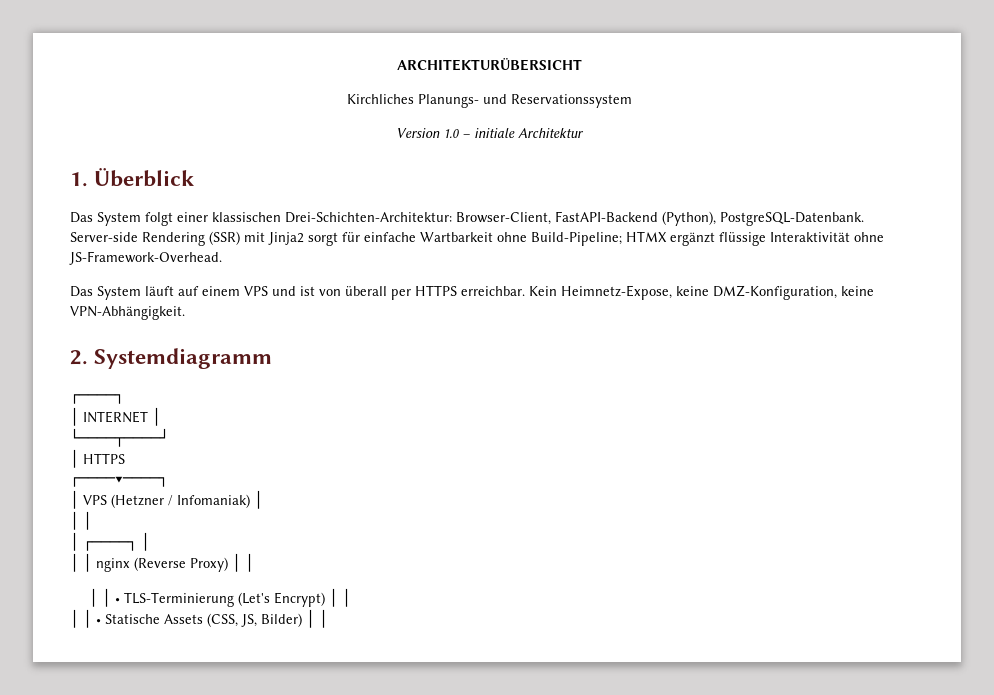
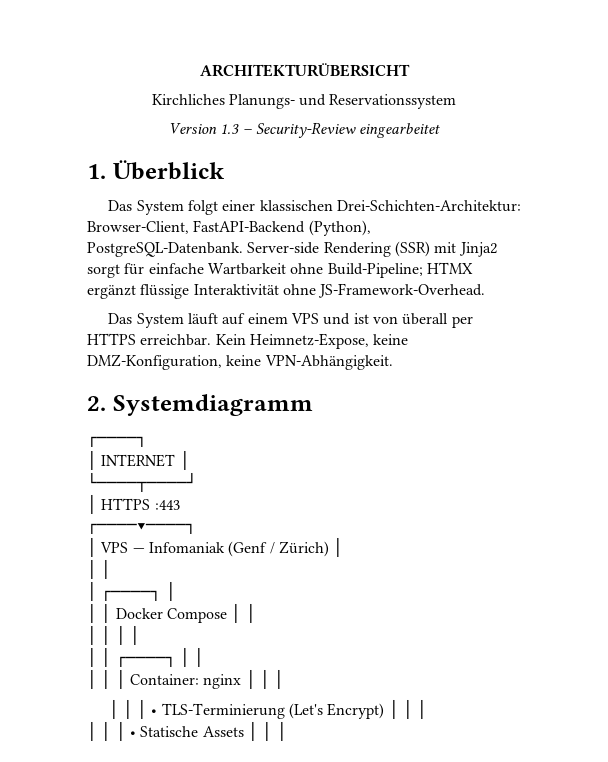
[443,128,584,138] 1.0 – initiale Architektur -> [220,122,441,138] 1.3 – Security-Review eingearbeitet
(125, 458) none -> [154,500,180,510] :443
[111,494,250,508] (Hetzner / Infomaniak) -> [132,541,329,557] — Infomaniak (Genf / Zürich)
[96,553,254,572] [88,588,111,607] nginx (Reverse Proxy) │ │ // │ │ -> [115,603,256,623] [87,625,140,645] [87,647,205,667] [87,669,285,689] [108,699,148,719] Docker Compose │ │ // │ │ │ │ // │ │ ┌────┐ │ │ // │ │ │ Container: nginx │ │ │ // │ │ │
[70,609,92,628] // │ │ -> [417,699,428,719] [87,721,126,741] │ // │ │ │
[207,609,328,628] (CSS, JS, Bilder) │ │ -> [247,721,287,741] │ │ │

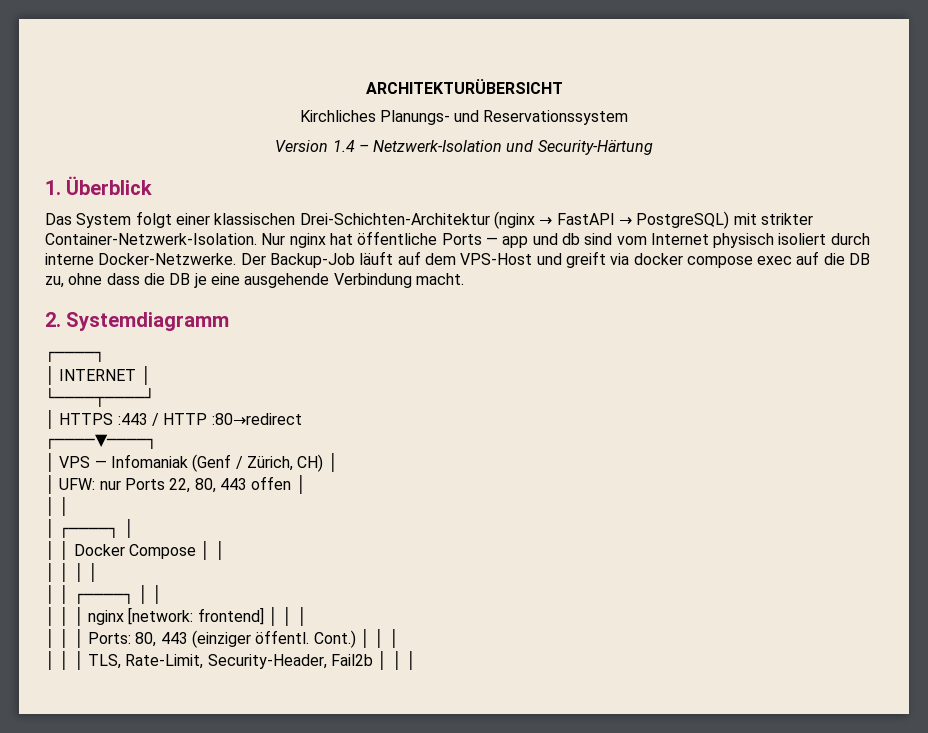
[220,122,441,138] 1.3 – Security-Review eingearbeitet -> [332,140,653,155] 1.4 – Netzwerk-Isolation und Security-Härtung
[336,200,521,212] [87,220,371,236] [87,241,497,257] [87,262,473,278] [87,283,486,299] [108,313,473,328] [87,333,409,349] [87,354,393,370] Drei-Schichten-Architektur: Browser-Client, FastAPI-Backend (Python), PostgreSQL-Datenbank. Server-side Rendering (SSR) mit Jinja2 sorgt für einfache Wartbarkeit ohne Build-Pipeline; HTMX ergänzt flüssige Interaktivität ohne JS-Framework-Overhead. // Das System läuft auf einem VPS und ist von überall per HTTPS erreichbar. Kein Heimnetz-Expose, keine DMZ-Konfiguration, keine VPN-Abhängigkeit. -> [299,211,813,229] [45,231,870,248] [45,251,871,268] [45,273,464,288] Drei-Schichten-Architektur (nginx → FastAPI → PostgreSQL) mit strikter Container-Netzwerk-Isolation. Nur nginx hat öffentliche Ports — app und db sind vom Internet physisch isoliert durch interne Docker-Netzwerke. Der Backup-Job läuft auf dem VPS-Host und greift via docker compose exec auf die DB zu, ohne dass die DB je eine ausgehende Verbindung macht.
(180, 505) none -> [151,413,302,426] / HTTP :80→redirect
[278,541,329,557] Zürich) -> [246,452,338,472] [45,474,292,494] Zürich, CH) │ // │ UFW: nur Ports 22, 80, 443 offen
[129,669,285,689] [108,699,428,719] [87,721,244,741] Container: nginx │ │ │ // │ │ │ • TLS-Terminierung (Let's Encrypt) │ │ │ // │ │ │ • Statische Assets -> [87,606,307,626] [45,628,399,648] [45,650,373,670] nginx [network: frontend] │ │ │ // │ │ │ Ports: 80, 443 (einziger öffentl. Cont.) │ │ │ // │ │ │ TLS, Rate-Limit, Security-Header, Fail2b

